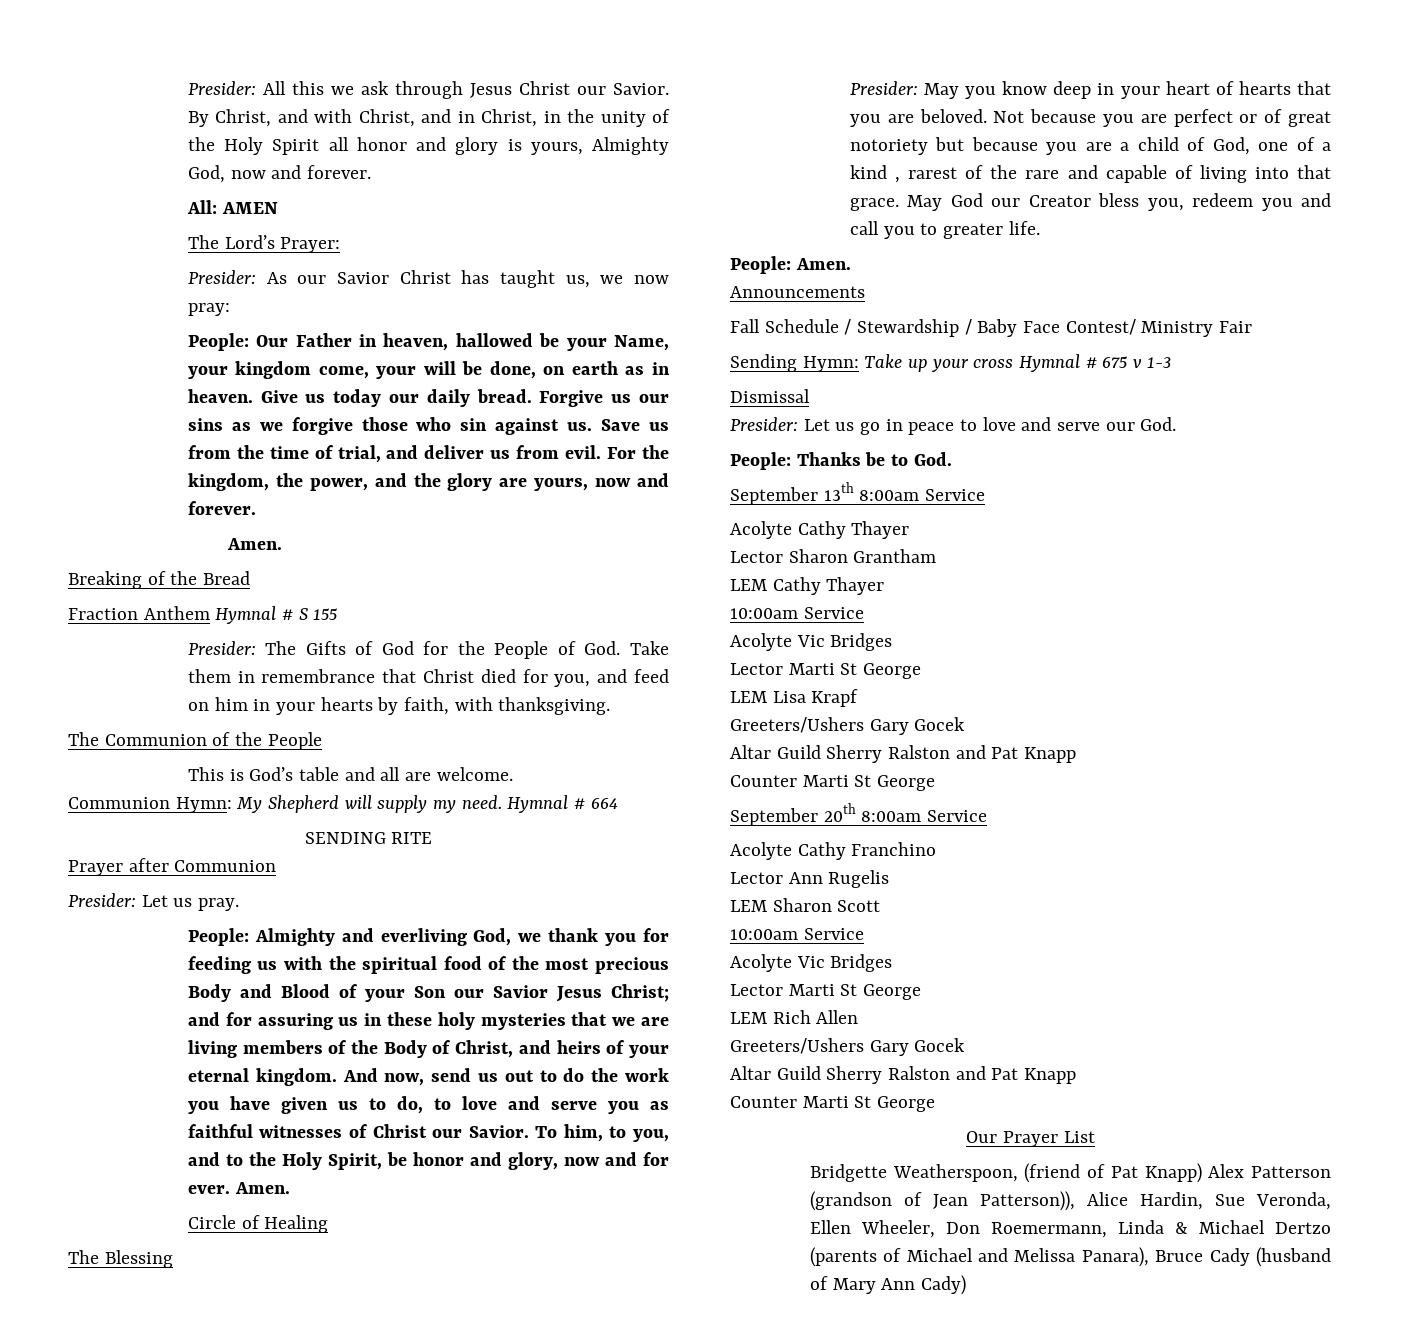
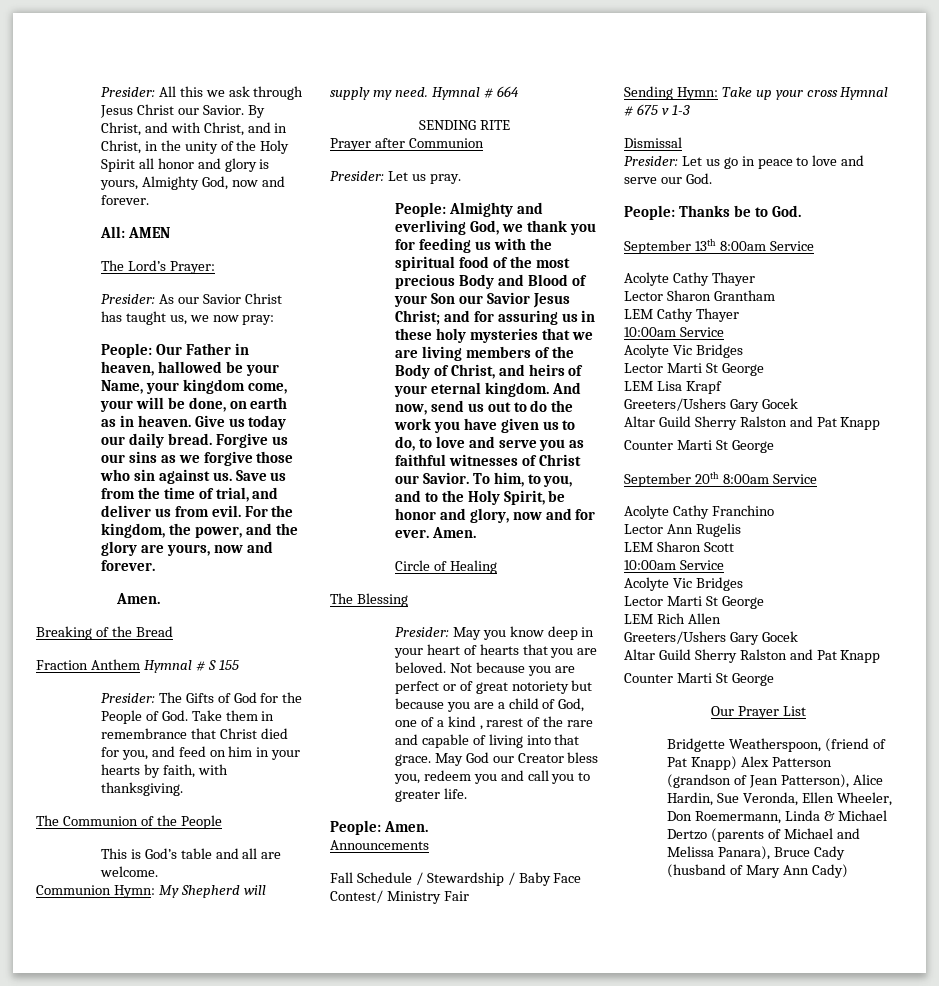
[979,1191,1075,1211] Patterson)), -> [780,774,849,788] Patterson),

